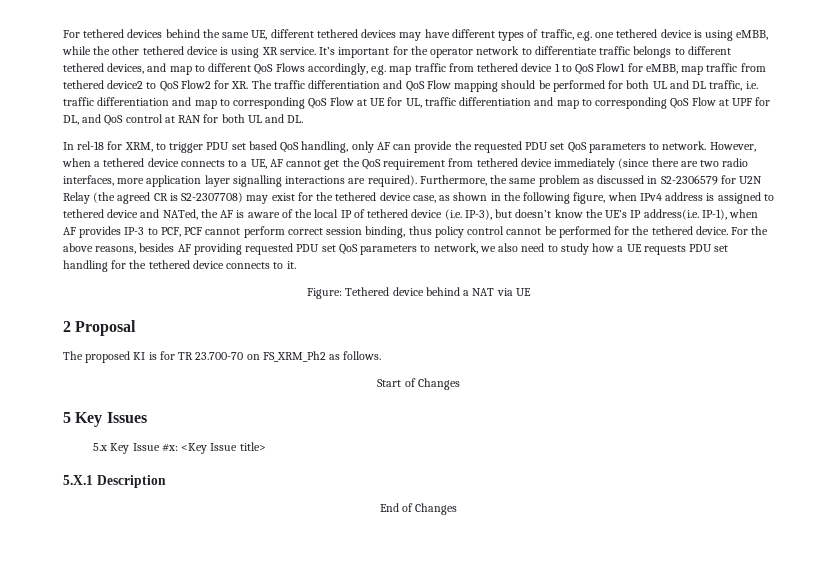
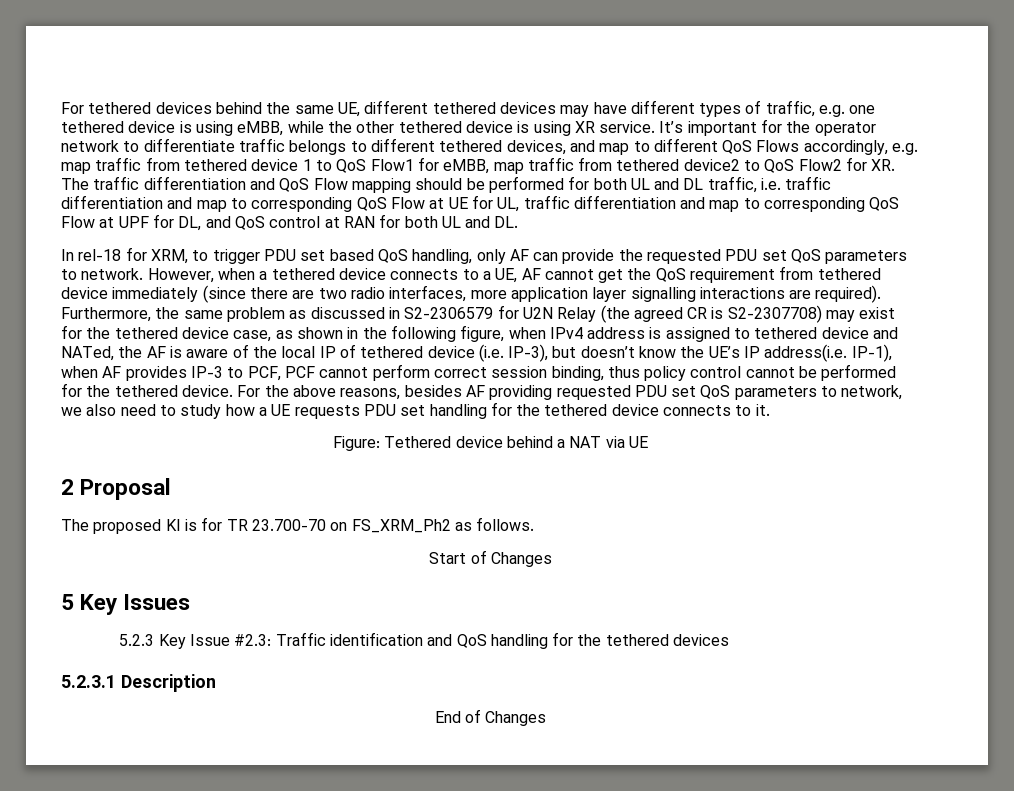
[93,443,108,451] 5.x -> [119,634,155,646] 5.2.3
[161,442,266,454] [63,475,93,485] #x: <Key Issue title> // 5.X.1 -> [234,632,730,649] [61,675,116,688] #2.3: Traffic identification and QoS handling for the tethered devices // 5.2.3.1

